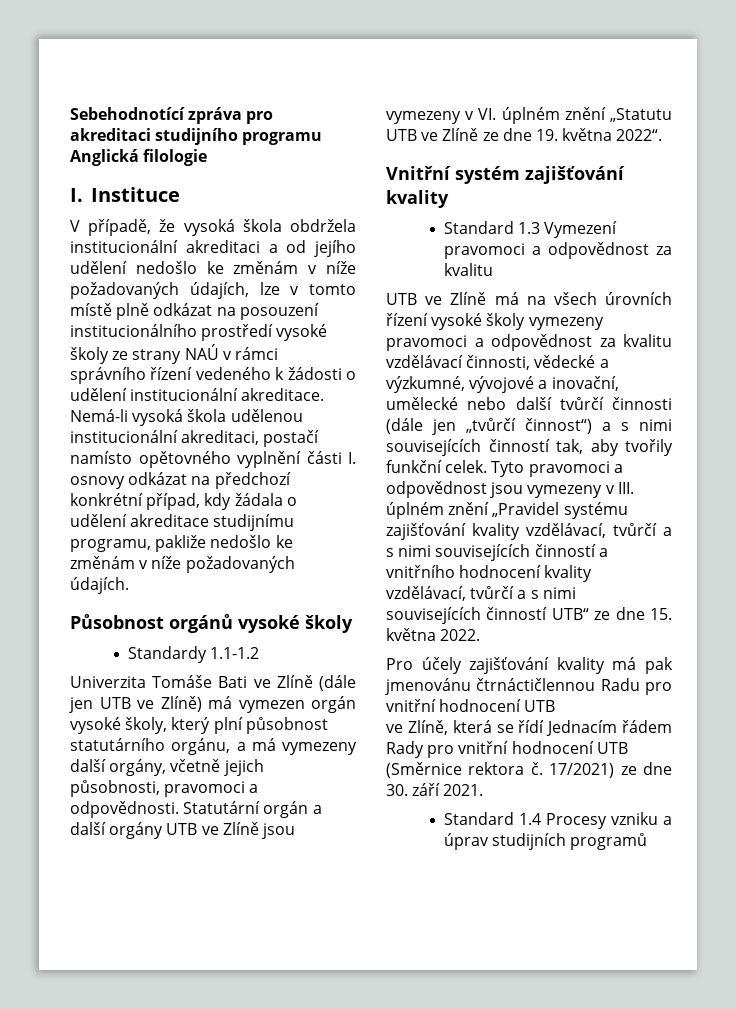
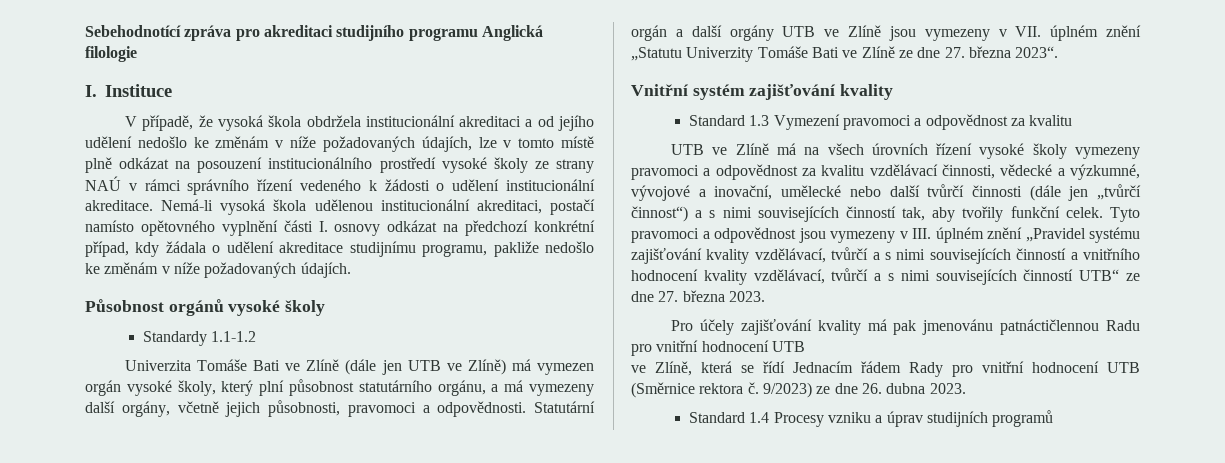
[478,108,497,120] VI. -> [1015,26,1042,37] VII.
[386,129,417,141] UTB -> [686,46,839,62] Univerzity Tomáše Bati
[535,128,663,141] 19. května 2022“. -> [944,46,1059,58] 27. března 2023“.
[650,608,672,620] [386,628,481,641] 15. května 2022. -> [658,290,765,302] 27. března 2023.
[476,678,596,691] čtrnáctičlennou -> [1000,319,1100,335] patnáctičlennou
[549,762,672,778] [386,783,484,796] 17/2021) ze dne 30. září 2021. -> [762,382,966,398] 9/2023) ze dne 26. dubna 2023.

